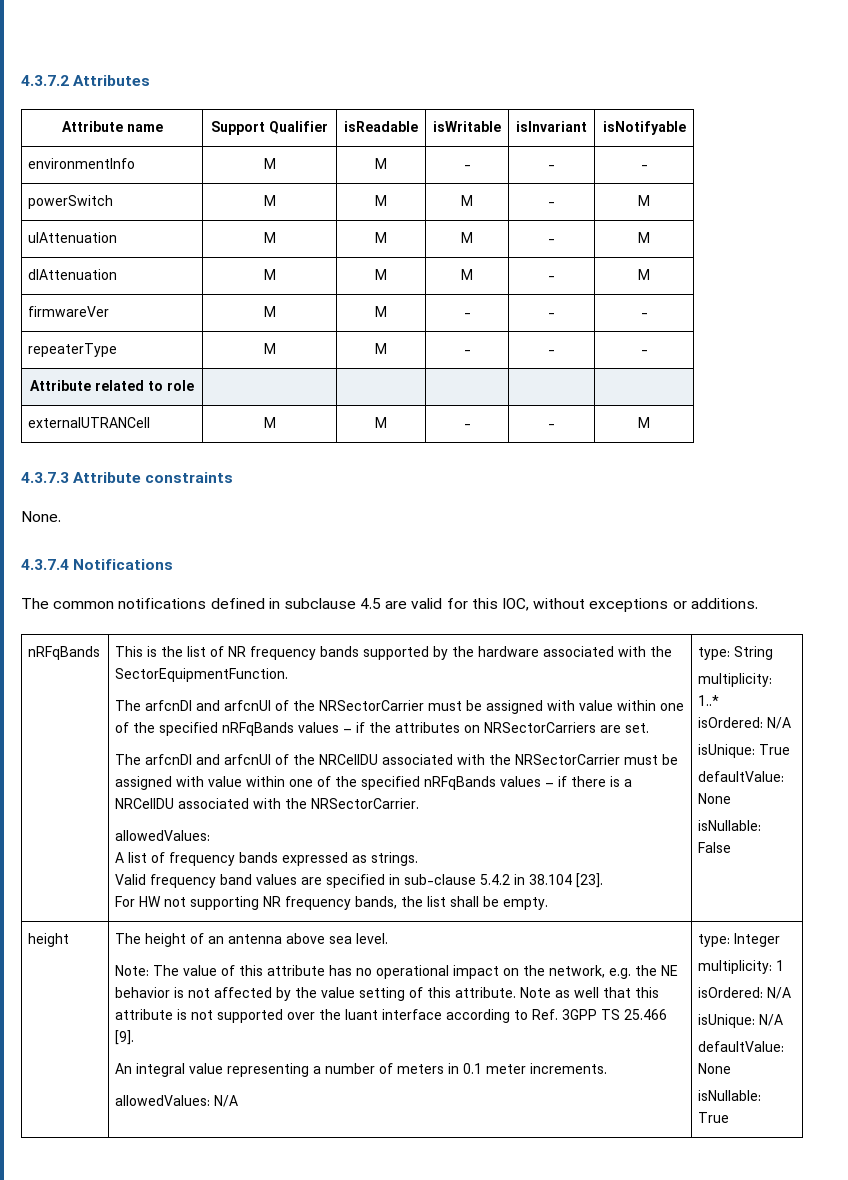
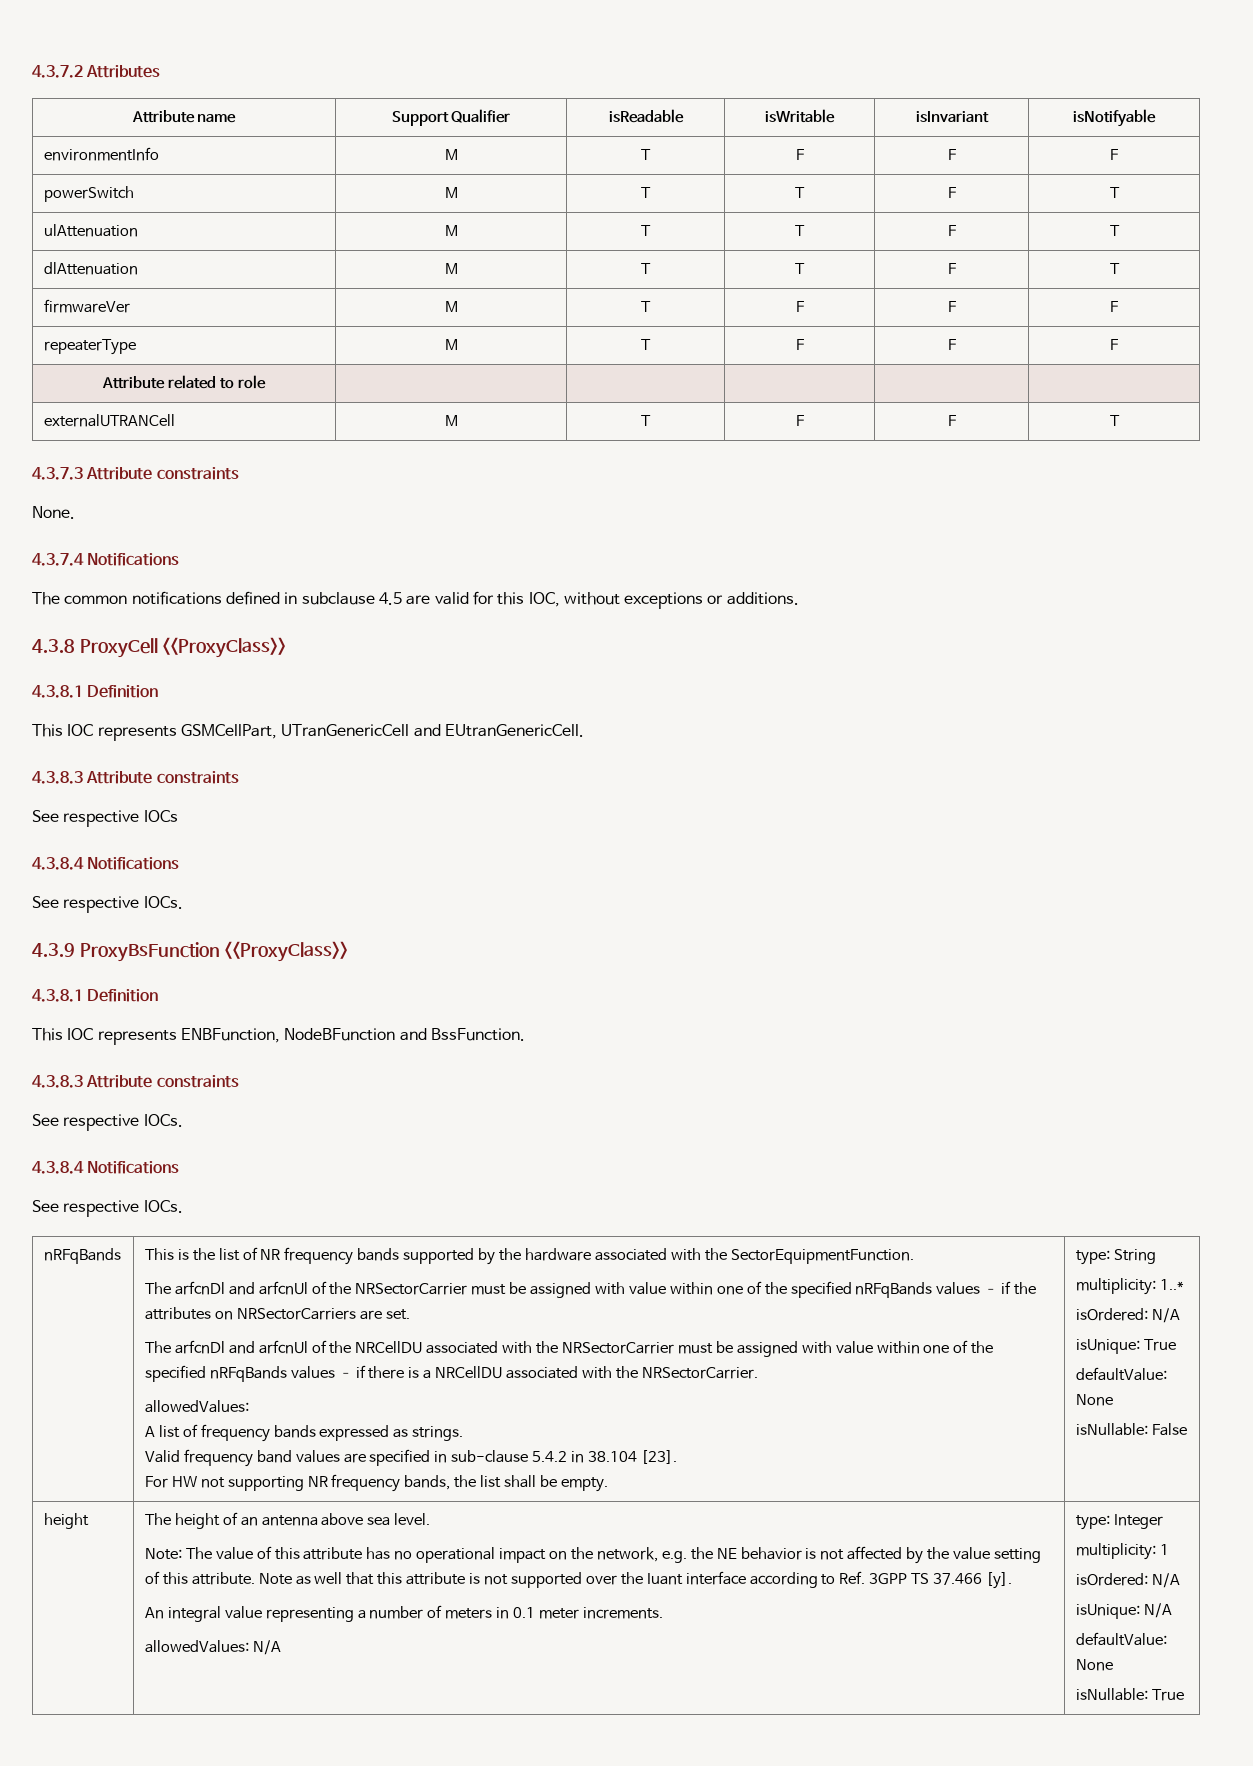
[375,158,387,169] [463,165,471,169] [548,165,555,169] [640,165,648,169] [28,195,114,209] [263,195,276,206] [375,195,387,206] [461,195,473,206] [548,202,555,206] [638,195,650,206] [28,232,118,243] [263,232,276,243] [375,232,387,243] [461,232,473,243] [548,239,555,243] [638,232,650,243] [28,269,118,280] [263,269,276,280] [375,269,387,280] [461,269,473,280] [548,276,555,280] [638,269,650,280] [28,306,110,317] [263,306,276,317] [375,306,387,317] [463,313,471,317] [548,313,555,317] [640,313,648,317] [28,343,118,357] [263,343,276,354] [375,343,387,354] [463,350,471,354] [548,350,555,354] [640,350,648,354] M | - | - | - // powerSwitch | M | M | M | - | M // ulAttenuation | M | M | M | - | M // dlAttenuation | M | M | M | - | M // firmwareVer | M | M | - | - | - // repeaterType | M | M | - | - | - -> [641,149,651,160] [795,149,804,160] [947,149,956,160] [1110,149,1118,160] [43,186,134,202] [444,187,458,198] [641,187,651,198] [795,187,805,198] [947,187,956,198] [1109,187,1120,198] [43,224,138,237] [444,225,458,236] [641,225,651,236] [795,225,805,236] [947,225,956,236] [1109,225,1120,236] [43,262,138,275] [444,263,458,274] [641,263,651,274] [795,263,805,274] [947,263,956,274] [1109,263,1120,274] [43,299,130,313] [444,301,458,312] [641,301,651,312] [795,301,804,312] [947,301,956,312] [1110,301,1118,312] [43,339,136,355] [444,339,458,350] [641,339,651,350] [795,339,804,350] [947,339,956,350] [1110,339,1118,350] T | F | F | F // powerSwitch | M | T | T | F | T // ulAttenuation | M | T | T | F | T // dlAttenuation | M | T | T | F | T // firmwareVer | M | T | F | F | F // repeaterType | M | T | F | F | F
[375,417,387,428] [463,424,471,428] [548,424,555,428] [638,417,650,428] M | - | - | M -> [641,415,651,426] [795,415,804,426] [947,415,956,426] [1109,415,1120,426] T | F | F | T
(758, 603) none -> [32,637,287,658] [32,685,159,698] [32,724,584,741] [32,771,239,784] [32,810,178,827] [32,857,180,870] [32,896,183,913] [32,941,349,962] [32,989,159,1002] [32,1028,525,1045] [32,1075,239,1088] [32,1114,183,1131] [32,1161,180,1174] [32,1200,183,1217] // 4.3.8 ProxyCell <<ProxyClass>> // 4.3.8.1 Definition // This IOC represents GSMCellPart, UTranGenericCell and EUtranGenericCell. // 4.3.8.3 Attribute constraints // See respective IOCs // 4.3.8.4 Notifications // See respective IOCs. // 4.3.9 ProxyBsFunction <<ProxyClass>> // 4.3.8.1 Definition // This IOC represents ENBFunction, NodeBFunction and BssFunction. // 4.3.8.3 Attribute constraints // See respective IOCs. // 4.3.8.4 Notifications // See respective IOCs.
[624,1009,668,1020] [115,1030,135,1045] 25.466 [9]. -> [933,1572,1012,1589] 37.466 [y].

